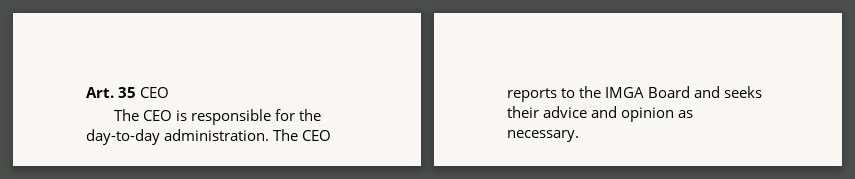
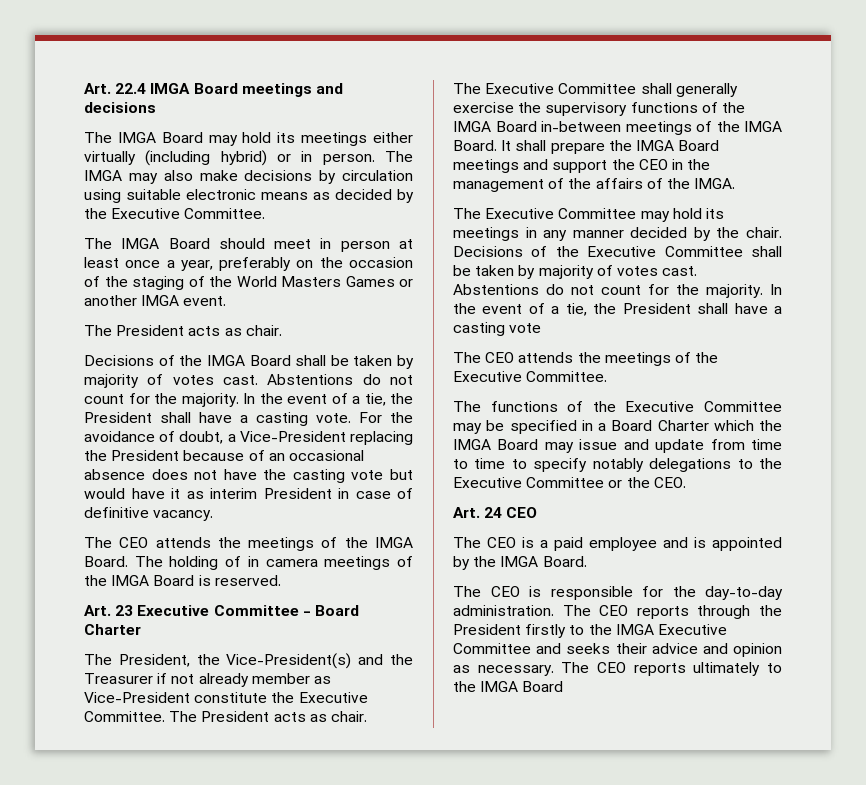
[86,87,170,98] Art. 35 CEO -> [84,83,343,97] [84,102,156,113] [84,132,413,146] [84,150,413,166] [84,170,413,184] [84,189,414,203] [84,208,266,219] [84,238,413,252] [84,257,413,271] [84,276,413,290] [84,295,227,306] [84,325,282,336] [84,355,414,369] [84,374,413,388] [84,393,413,407] [84,412,413,426] [84,431,413,445] [84,450,364,461] [84,469,413,483] [84,488,413,499] [84,507,214,521] [84,537,413,551] [84,556,414,570] [84,575,281,586] [84,605,359,616] [84,624,141,635] [84,653,413,669] [84,673,331,687] [84,692,368,703] [84,711,367,722] [453,83,738,97] [453,102,745,116] [453,121,782,135] [453,140,720,154] [453,159,711,173] [453,178,736,192] [453,208,724,222] [453,227,782,241] [453,246,782,257] [453,265,698,279] [453,284,782,298] [453,303,782,316] [453,322,542,336] [453,352,719,366] [453,371,608,382] [453,401,782,412] [453,420,782,434] [453,439,782,453] [453,458,782,472] [453,477,686,488] [453,507,538,518] [453,537,782,551] [453,556,587,570] Art. 22.4 IMGA Board meetings and decisions // The IMGA Board may hold its meetings either virtually (including hybrid) or in person. The IMGA may also make decisions by circulation using suitable electronic means as decided by the Executive Committee. // The IMGA Board should meet in person at least once a year, preferably on the occasion of the staging of the World Masters Games or another IMGA event. // The President acts as chair. // Decisions of the IMGA Board shall be taken by majority of votes cast. Abstentions do not count for the majority. In the event of a tie, the President shall have a casting vote. For the avoidance of doubt, a Vice-President replacing the President because of an occasional absence does not have the casting vote but would have it as interim President in case of definitive vacancy. // The CEO attends the meetings of the IMGA Board. The holding of in camera meetings of the IMGA Board is reserved. // Art. 23 Executive Committee - Board Charter // The President, the Vice-President(s) and the Treasurer if not already member as Vice-President constitute the Executive Committee. The President acts as chair. // The Executive Committee shall generally exercise the supervisory functions of the IMGA Board in-between meetings of the IMGA Board. It shall prepare the IMGA Board meetings and support the CEO in the management of the affairs of the IMGA. // The Executive Committee may hold its meetings in any manner decided by the chair. Decisions of the Executive Committee shall be taken by majority of votes cast. Abstentions do not count for the majority. In the event of a tie, the President shall have a casting vote // The CEO attends the meetings of the Executive Committee. // The functions of the Executive Committee may be specified in a Board Charter which the IMGA Board may issue and update from time to time to specify notably delegations to the Executive Committee or the CEO. // Art. 24 CEO // The CEO is a paid employee and is appointed by the IMGA Board.
[561,86,691,98] to the IMGA Board -> [697,605,782,619] [453,624,727,638] [453,643,531,654] through the President firstly to the IMGA Executive Committee
(579, 136) none -> [561,662,782,676] [453,681,564,692] The CEO reports ultimately to the IMGA Board

